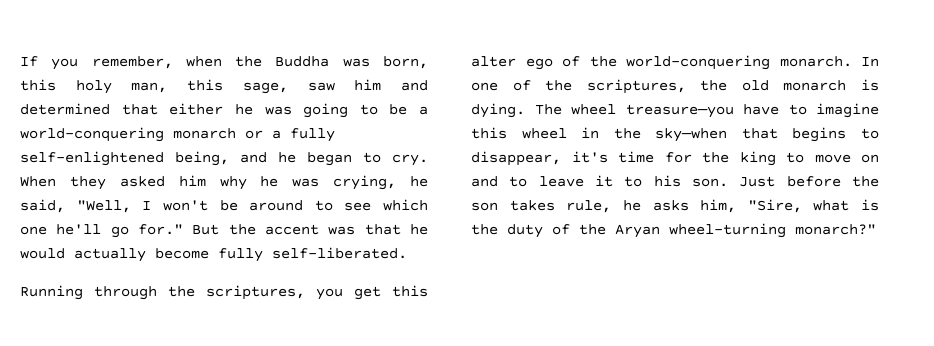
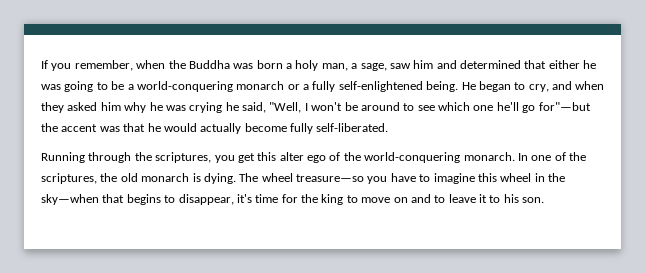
[382,56,428,69] [20,79,56,91] born, this -> [256,60,292,69] born a
[187,79,224,91] this -> [351,63,358,69] a
[175,151,428,166] [20,176,56,187] being, and he began to cry. When -> [426,81,605,92] being. He began to cry, and when
[333,175,397,190] crying, -> [189,102,223,113] crying
[138,224,220,235] for." But -> [538,102,591,111] for"—but
[625,104,734,118] treasure—you -> [296,174,388,184] treasure—so you
[739,176,879,187] [471,199,879,213] [471,223,876,238] Just before the son takes rule, he asks him, "Sire, what is the duty of the Aryan wheel-turning monarch?" -> (545, 200) none

